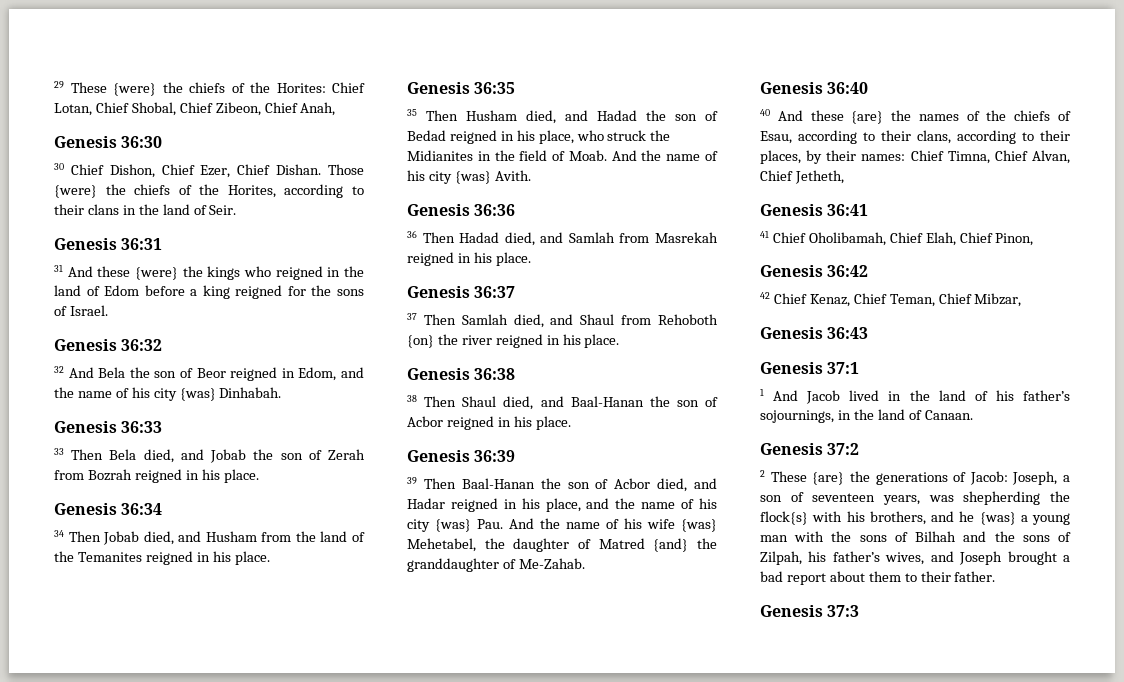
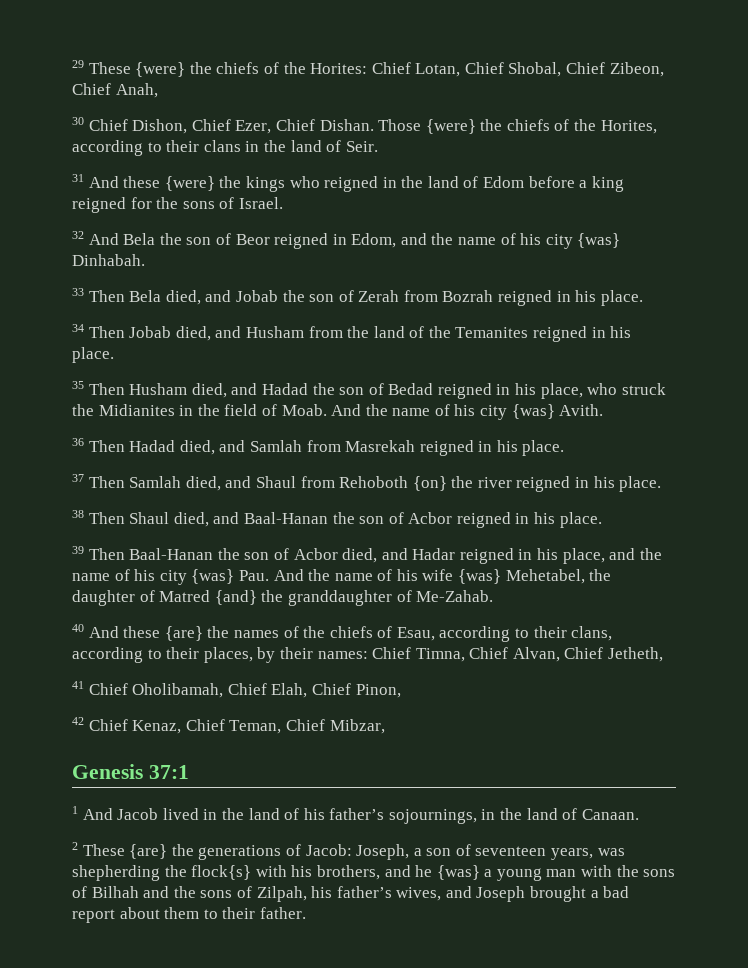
[54,136,163,148] // Genesis 36:30 -> (158, 90) none
[54,238,163,250] // Genesis 36:31 -> (378, 146) none
[54,339,163,351] // Genesis 36:32 -> (283, 203) none
[54,421,163,433] // Genesis 36:33 -> (145, 260) none
[54,503,163,515] // Genesis 36:34 -> (643, 298) none
[407,82,516,94] // Genesis 36:35 -> (114, 355) none
[407,204,516,216] // Genesis 36:36 -> (604, 410) none
[407,286,516,298] // Genesis 36:37 -> (565, 448) none
[407,368,516,380] // Genesis 36:38 -> (662, 484) none
[407,450,516,462] // Genesis 36:39 -> (602, 520) none
[760,82,869,94] // Genesis 36:40 -> (494, 596) none
[760,204,869,216] // Genesis 36:41 -> (664, 654) none
[760,265,869,277] // Genesis 36:42 -> (401, 691) none
[760,327,869,339] // Genesis 36:43 -> (385, 726) none
[760,443,860,455] // Genesis 37:2 -> (639, 814) none
[760,605,860,617] // Genesis 37:3 -> (306, 913) none

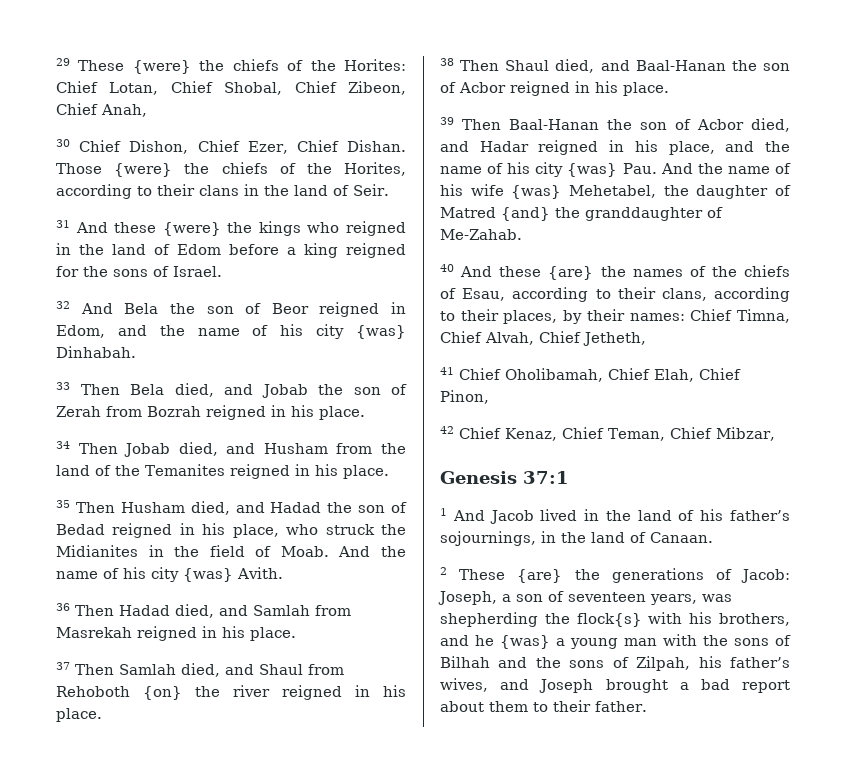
[512,647,560,662] Alvan, -> [485,332,534,345] Alvah,

